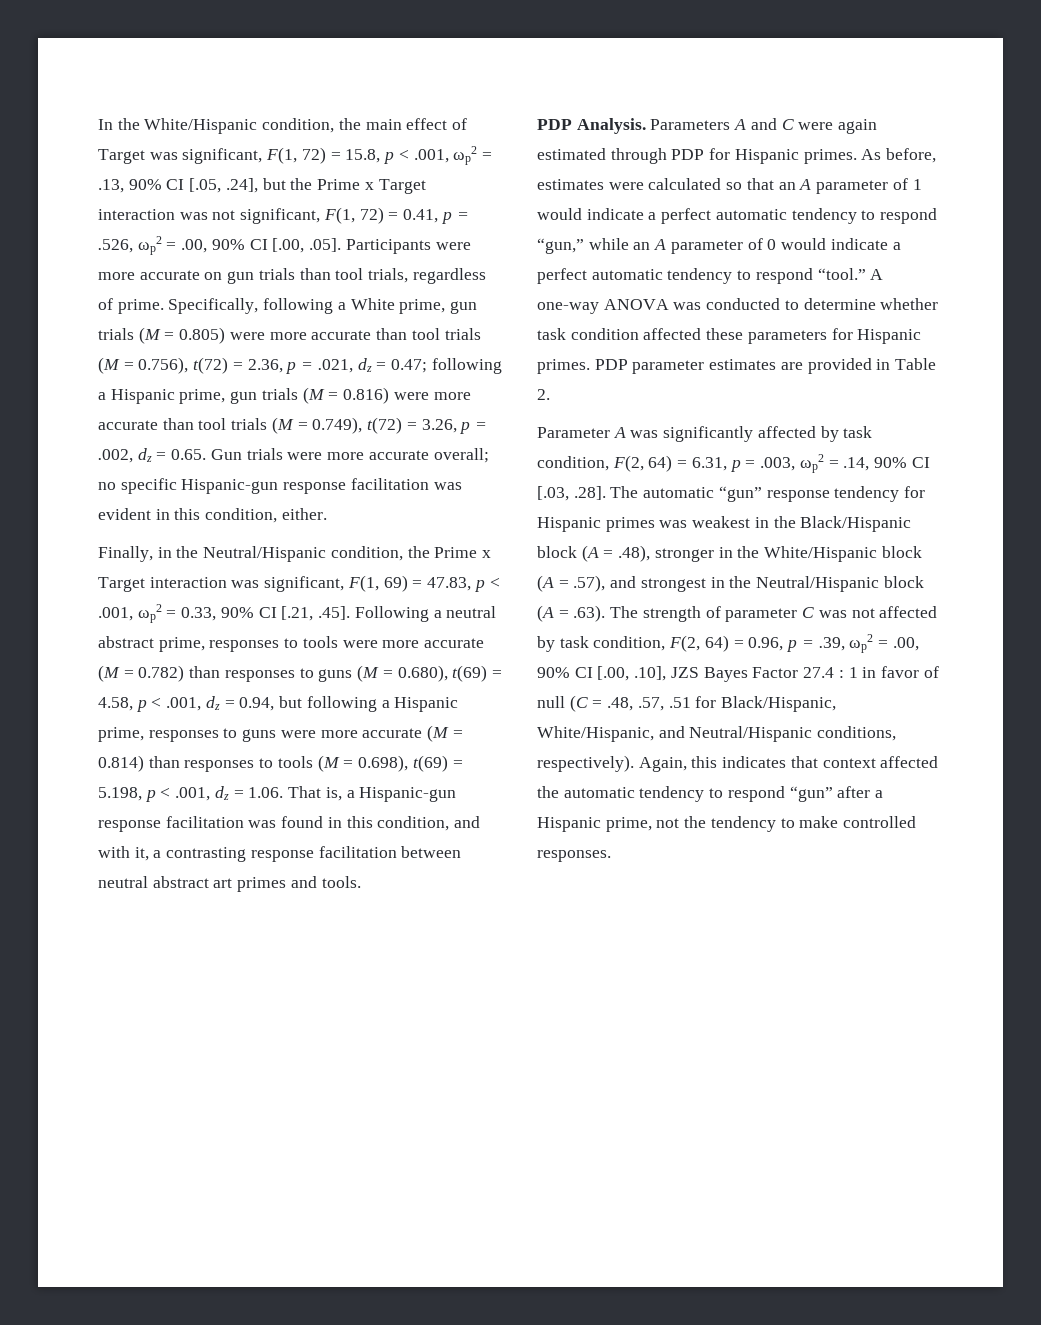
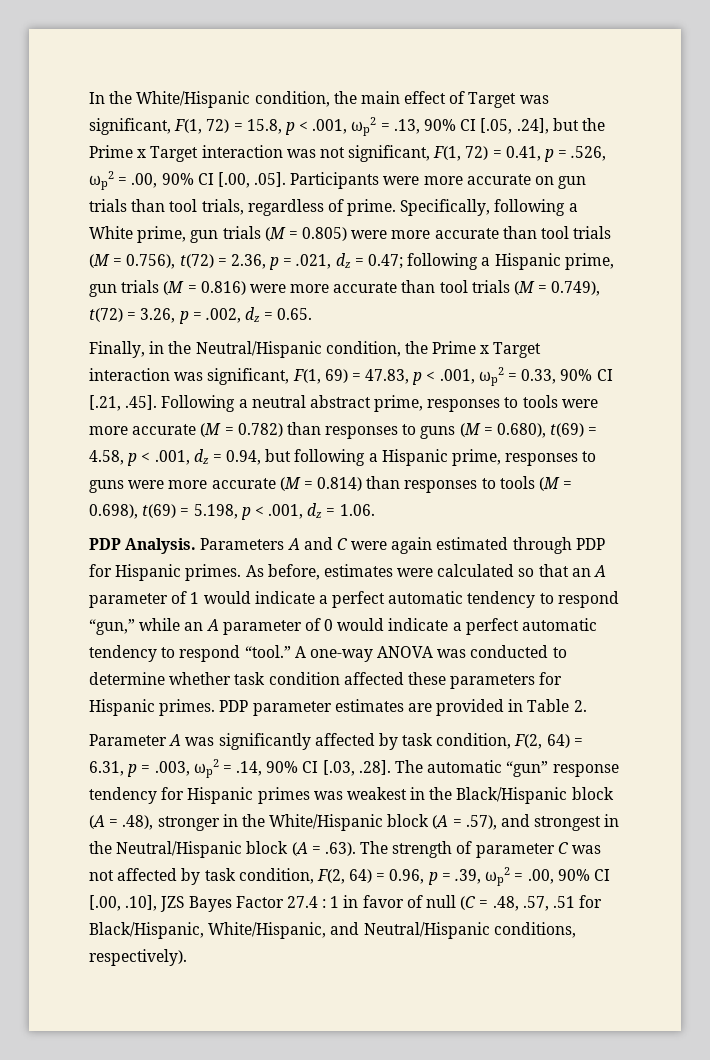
[210,448,489,463] [98,478,462,494] [98,508,327,523] Gun trials were more accurate overall; no specific Hispanic-gun response facilitation was evident in this condition, either. -> (313, 314) none
[288,786,457,802] [98,816,481,832] [98,846,462,862] [98,876,361,892] That is, a Hispanic-gun response facilitation was found in this condition, and with it, a contrasting response facilitation between neutral abstract art primes and tools. -> (375, 510) none
[638,756,939,772] [537,786,884,802] [537,816,917,832] [537,850,611,862] Again, this indicates that context affected the automatic tendency to respond “gun” after a Hispanic prime, not the tendency to make controlled responses. -> (187, 957) none

